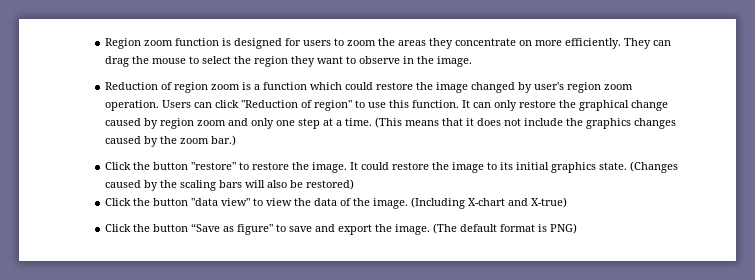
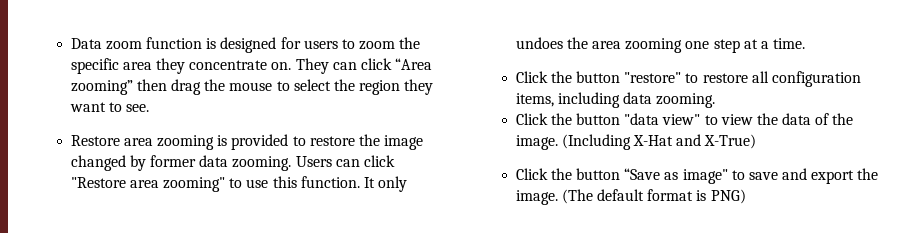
[104,38,141,49] Region -> [70,38,102,49] Data
[397,38,671,49] areas they concentrate on more efficiently. They can -> [70,58,433,74] [70,79,167,95] specific area they concentrate on. They can click “Area zooming” then
[358,56,472,67] [104,82,373,93] observe in the image. // Reduction of region zoom is a function which could -> [125,104,149,112] [70,134,306,150] see. // Restore area zooming is provided to
[533,82,633,93] [104,100,352,111] user's region zoom operation. Users can click "Reduction of region" -> [149,155,395,171] [70,177,225,192] former data zooming. Users can click "Restore area zooming"
[472,100,668,111] [104,118,274,129] can only restore the graphical change caused by region zoom and only -> [378,176,408,192] [515,37,683,53] only undoes the area zooming
[374,117,676,129] [104,135,236,147] (This means that it does not include the graphics changes caused by the zoom bar.) -> (806, 43) none
[291,161,678,173] [104,179,354,191] the image. It could restore the image to its initial graphics state. (Changes caused by the scaling bars will also be restored) -> [751,71,861,87] [515,92,716,108] all configuration items, including data zooming.
[467,197,567,208] X-chart and X-true) -> [632,134,757,149] X-Hat and X-True)
[236,224,273,235] figure" -> [682,169,728,184] image"

